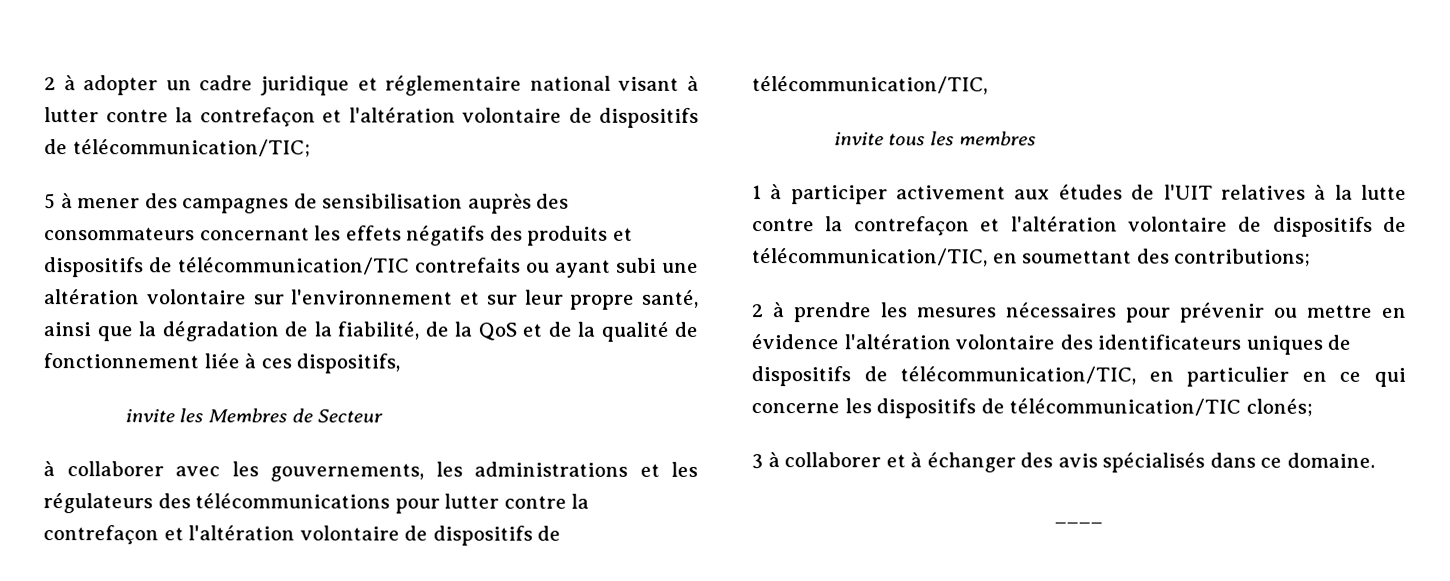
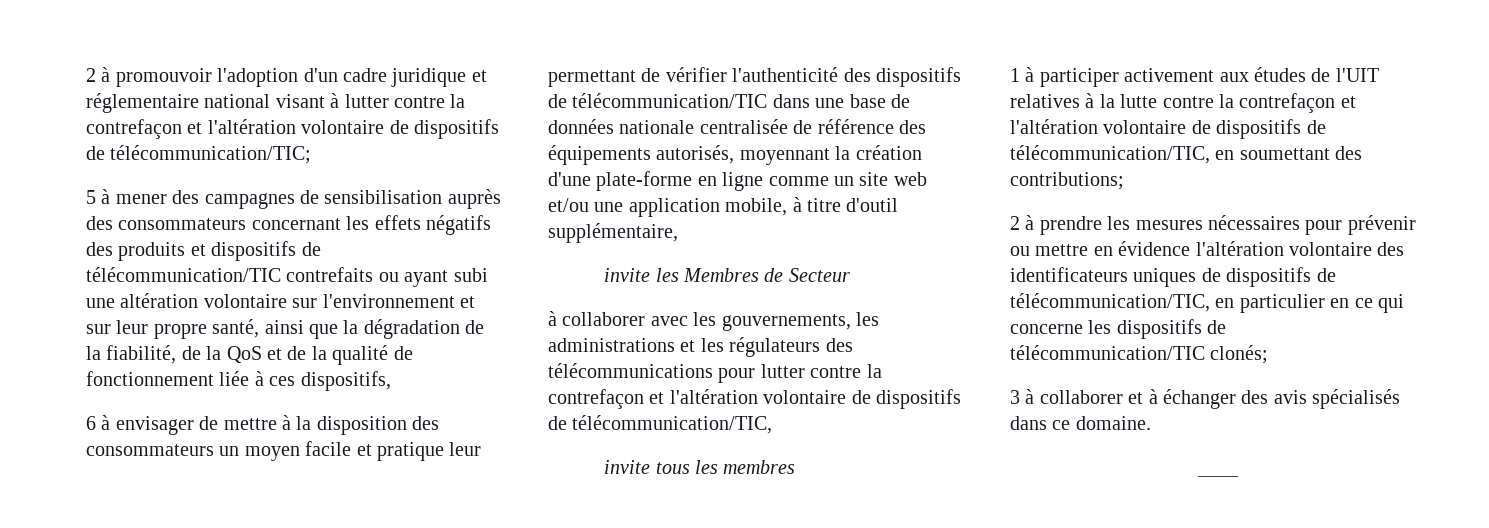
[44,75,192,96] 2 à adopter un -> [86,67,338,87] 2 à promouvoir l'adoption d'un
(401, 363) none -> [86,415,440,435] [86,441,482,461] [548,67,961,87] [548,93,910,108] [548,119,926,134] [548,145,922,165] [548,171,927,191] [548,197,899,217] [548,223,678,243] // 6 à envisager de mettre à la disposition des consommateurs un moyen facile et pratique leur permettant de vérifier l'authenticité des dispositifs de télécommunication/TIC dans une base de données nationale centralisée de référence des équipements autorisés, moyennant la création d'une plate-forme en ligne comme un site web et/ou une application mobile, à titre d'outil supplémentaire,

